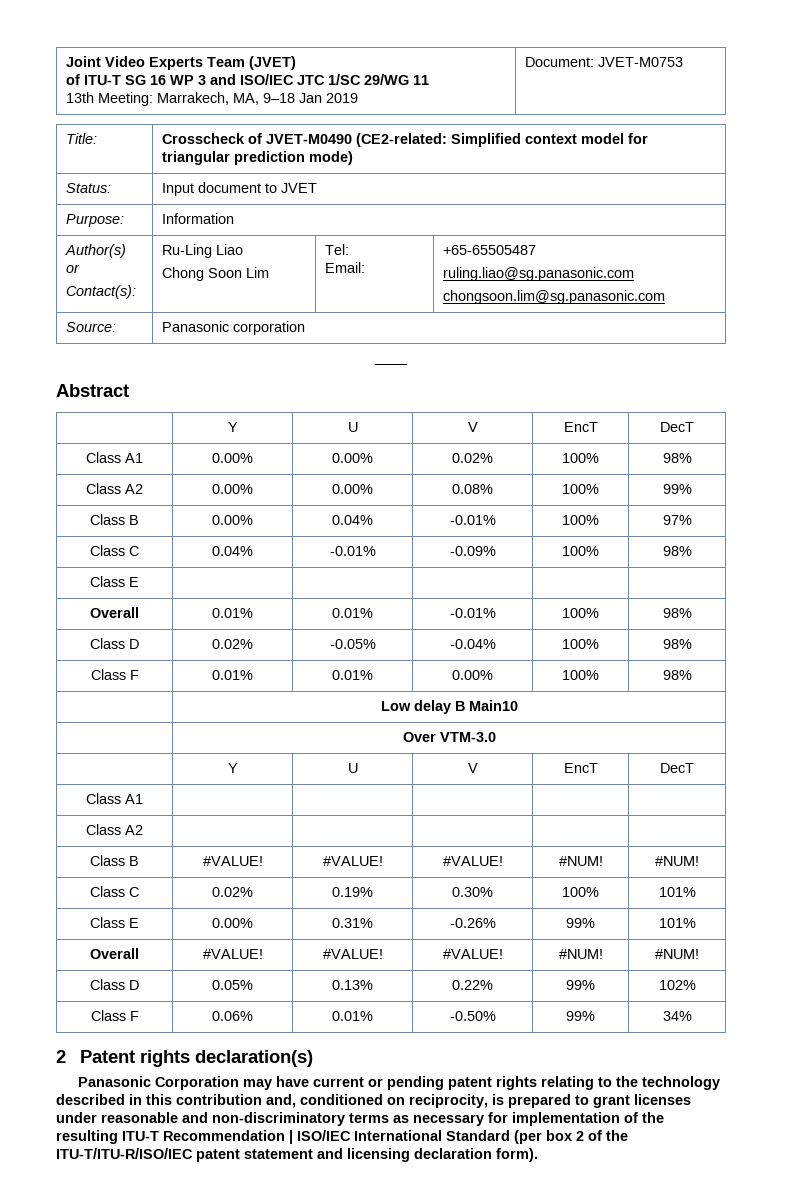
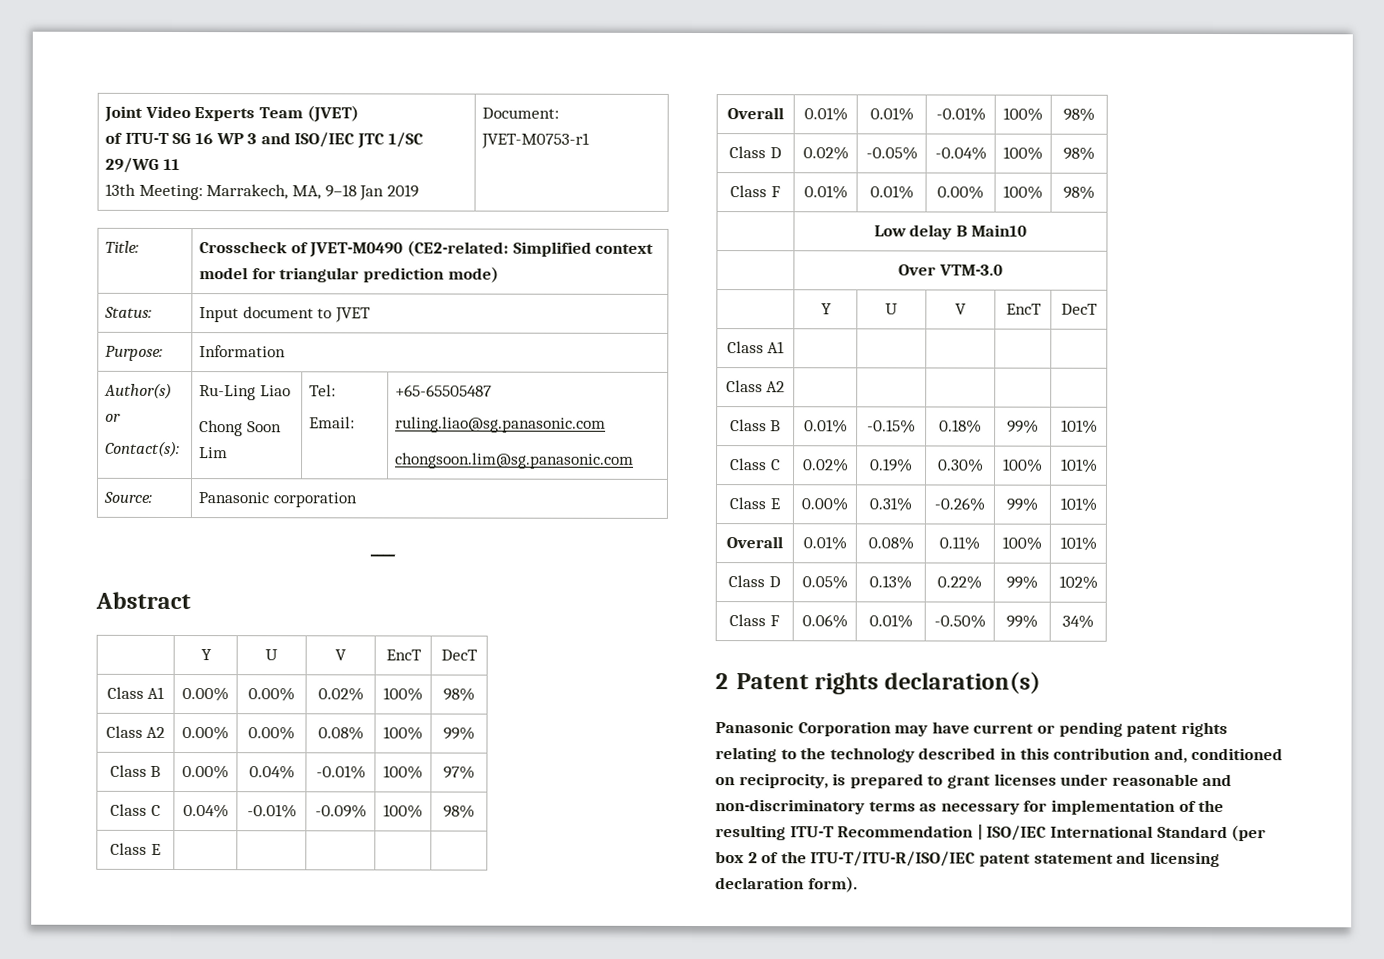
[598,57,684,67] JVET-M0753 -> [481,132,591,149] JVET-M0753-r1
[202,856,263,866] [322,856,383,866] [442,856,503,866] [558,856,603,866] [655,856,699,866] #VALUE! | #VALUE! | #VALUE! | #NUM! | #NUM! -> [803,419,848,434] [867,419,916,434] [939,419,982,434] [1007,419,1039,434] [1060,419,1098,434] 0.01% | -0.15% | 0.18% | 99% | 101%
[202,949,263,959] [322,949,383,959] [442,949,503,959] [558,949,603,959] [655,949,699,959] #VALUE! | #VALUE! | #VALUE! | #NUM! | #NUM! -> [802,536,847,551] [867,536,914,551] [939,536,980,551] [1002,536,1042,551] [1059,536,1097,551] 0.01% | 0.08% | 0.11% | 100% | 101%

